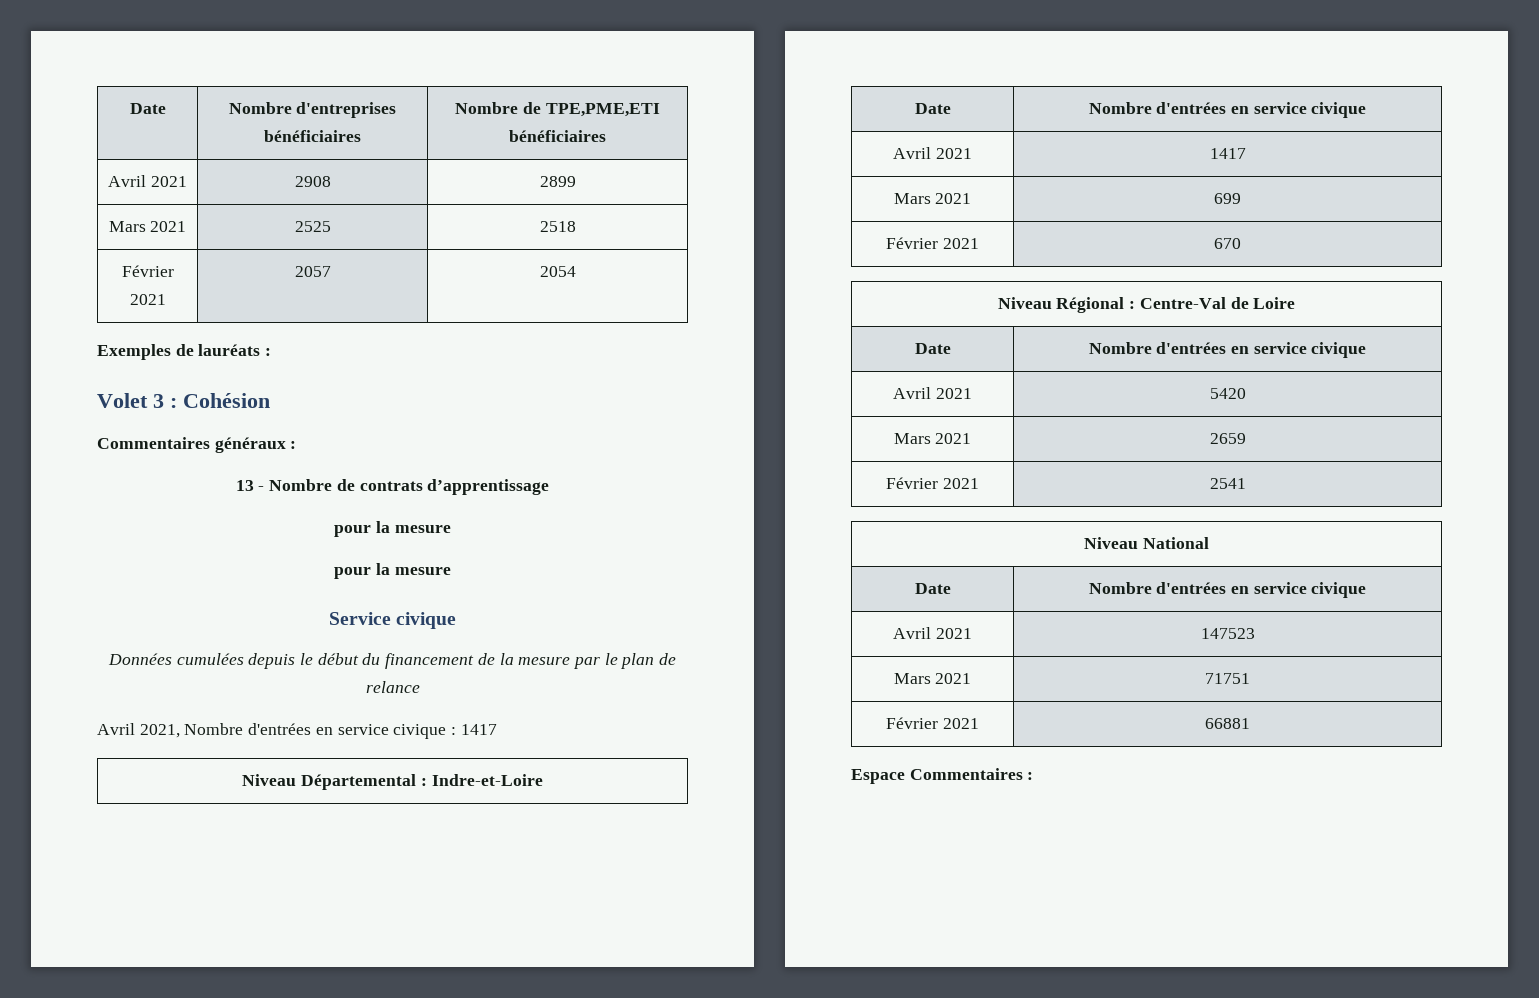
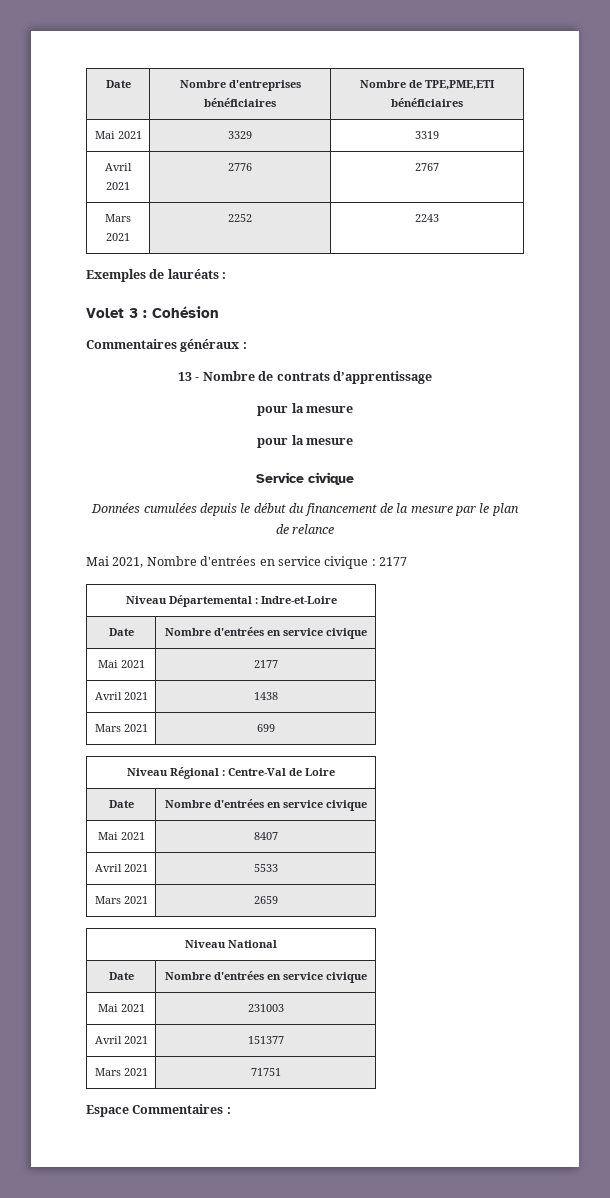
[108,175,187,187] [294,176,331,187] [539,176,576,187] [108,221,187,232] [294,221,331,232] [539,221,576,232] [121,265,174,277] [129,294,166,305] [294,266,331,277] [539,266,576,277] // Avril 2021 | 2908 | 2899 // Mars 2021 | 2525 | 2518 // Février 2021 | 2057 | 2054 -> [94,131,142,139] [228,131,252,139] [415,131,439,139] [105,163,132,171] [106,182,130,190] [228,163,252,171] [415,163,439,171] [105,214,131,222] [106,233,130,241] [228,214,252,222] [415,214,439,222] // Mai 2021 | 3329 | 3319 // Avril 2021 | 2776 | 2767 // Mars 2021 | 2252 | 2243
[97,723,135,735] Avril -> [86,556,109,566] Mai
[460,724,497,735] 1417 -> [379,557,407,566] 2177
[893,147,972,159] [1209,148,1246,159] // Avril 2021 | 1417 -> [97,660,145,668] [253,660,278,668] [94,692,148,700] [253,692,278,700] // Mai 2021 | 2177 // Avril 2021 | 1438
[886,237,979,249] [1214,238,1241,249] // Février 2021 | 670 -> (275, 728) none
[893,387,972,399] [1209,388,1246,399] // Avril 2021 | 5420 -> [97,832,145,840] [253,832,278,840] [94,864,148,872] [253,864,278,872] // Mai 2021 | 8407 // Avril 2021 | 5533
[886,477,979,489] [1209,478,1246,489] // Février 2021 | 2541 -> (278, 900) none
[893,627,972,639] [1200,628,1255,639] // Avril 2021 | 147523 -> [97,1004,145,1012] [247,1004,284,1012] [94,1036,148,1044] [247,1036,284,1044] // Mai 2021 | 231003 // Avril 2021 | 151377
[886,717,979,729] [1205,718,1250,729] // Février 2021 | 66881 -> (281, 1072) none

